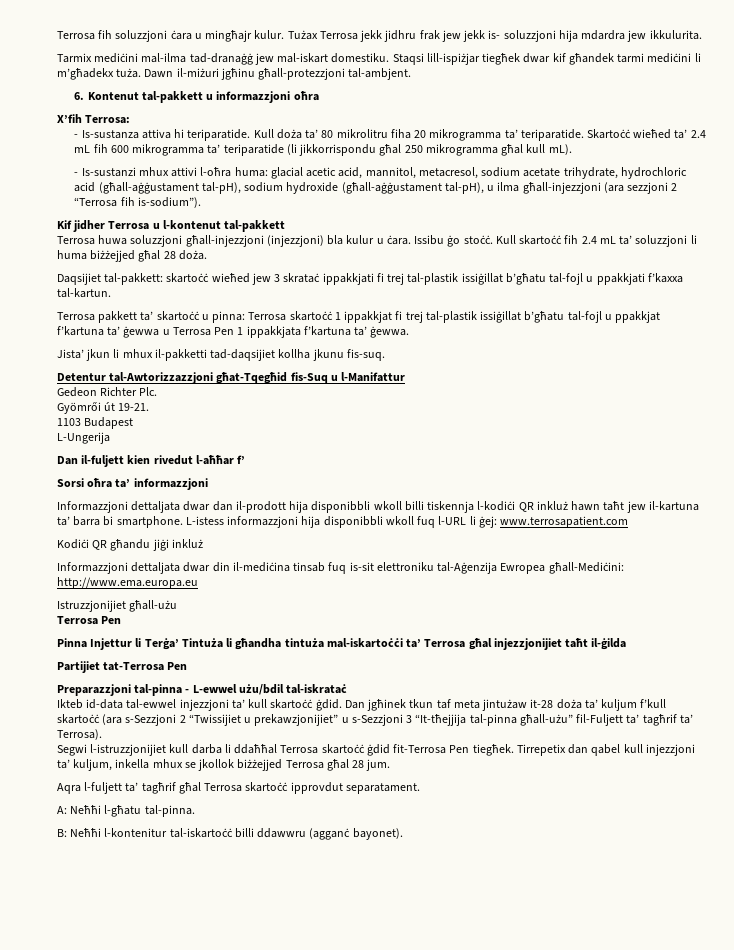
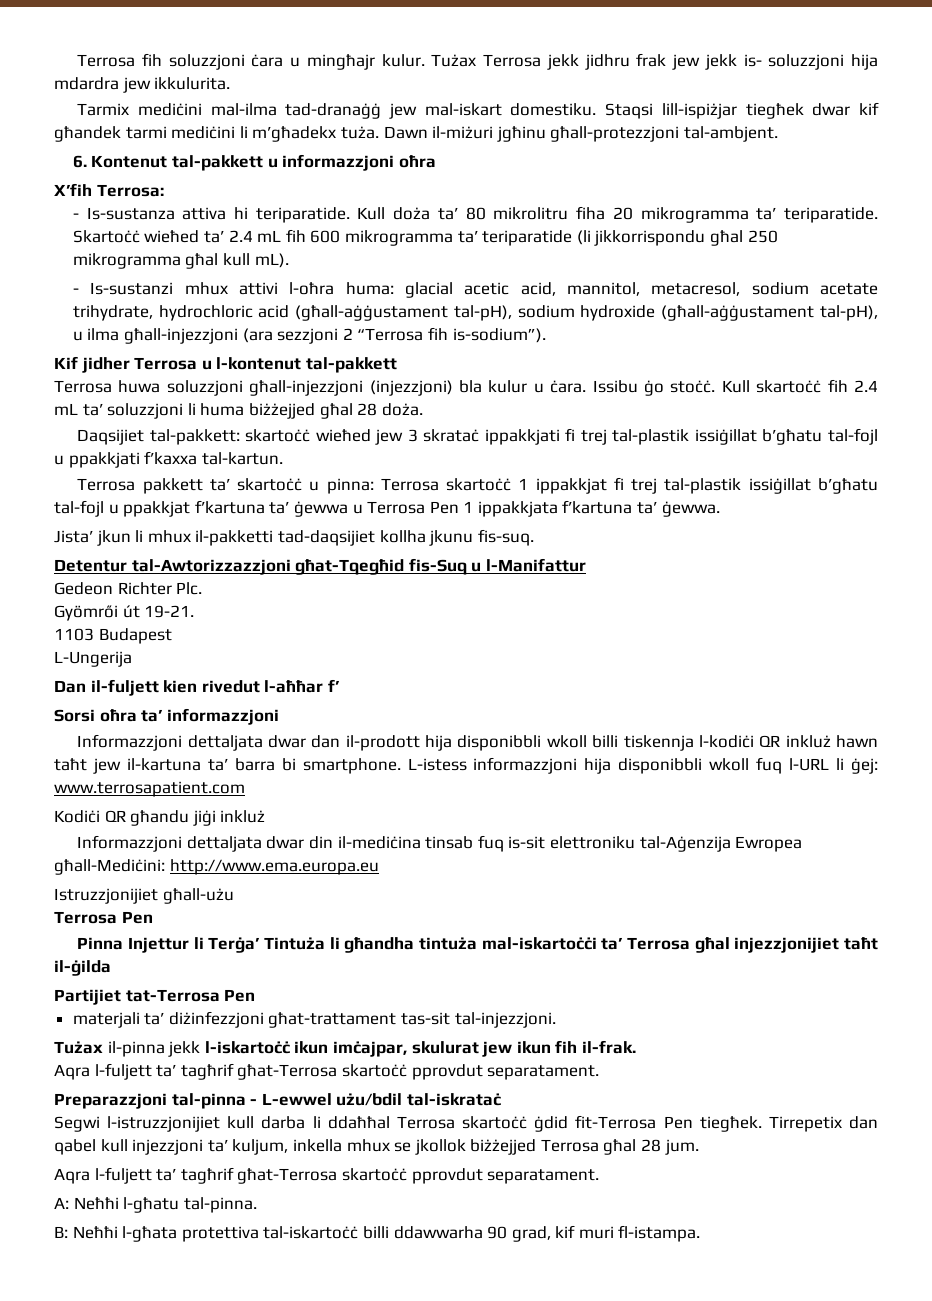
(188, 666) none -> [72,1011,556,1028] [54,1040,636,1057] [54,1063,600,1080] // materjali ta’ diżinfezzjoni għat-trattament tas-sit tal-injezzjoni. // Tużax il-pinna jekk l-iskartoċċ ikun imċajpar, skulurat jew ikun fih il-frak. // Aqra l-fuljett ta’ tagħrif għat-Terrosa skartoċċ pprovdut separatament.
[57,699,667,711] [57,714,693,726] [57,729,102,740] // Ikteb id-data tal-ewwel injezzjoni ta’ kull skartoċċ ġdid. Dan jgħinek tkun taf meta jintużaw it-28 doża ta’ kuljum f’kull skartoċċ (ara s-Sezzjoni 2 “Twissijiet u prekawzjonijiet” u s-Sezzjoni 3 “It-tħejjija tal-pinna għall-użu” fil-Fuljett ta’ tagħrif ta’ Terrosa). -> (501, 1099) none
[178,782,343,794] għal Terrosa skartoċċ ipprovdut -> [237,1168,483,1184] għat-Terrosa skartoċċ pprovdut
[104,828,403,840] l-kontenitur tal-iskartoċċ billi ddawwru (agganċ bayonet). -> [122,1225,701,1242] l-għata protettiva tal-iskartoċċ billi ddawwarha 90 grad, kif muri fl-istampa.

